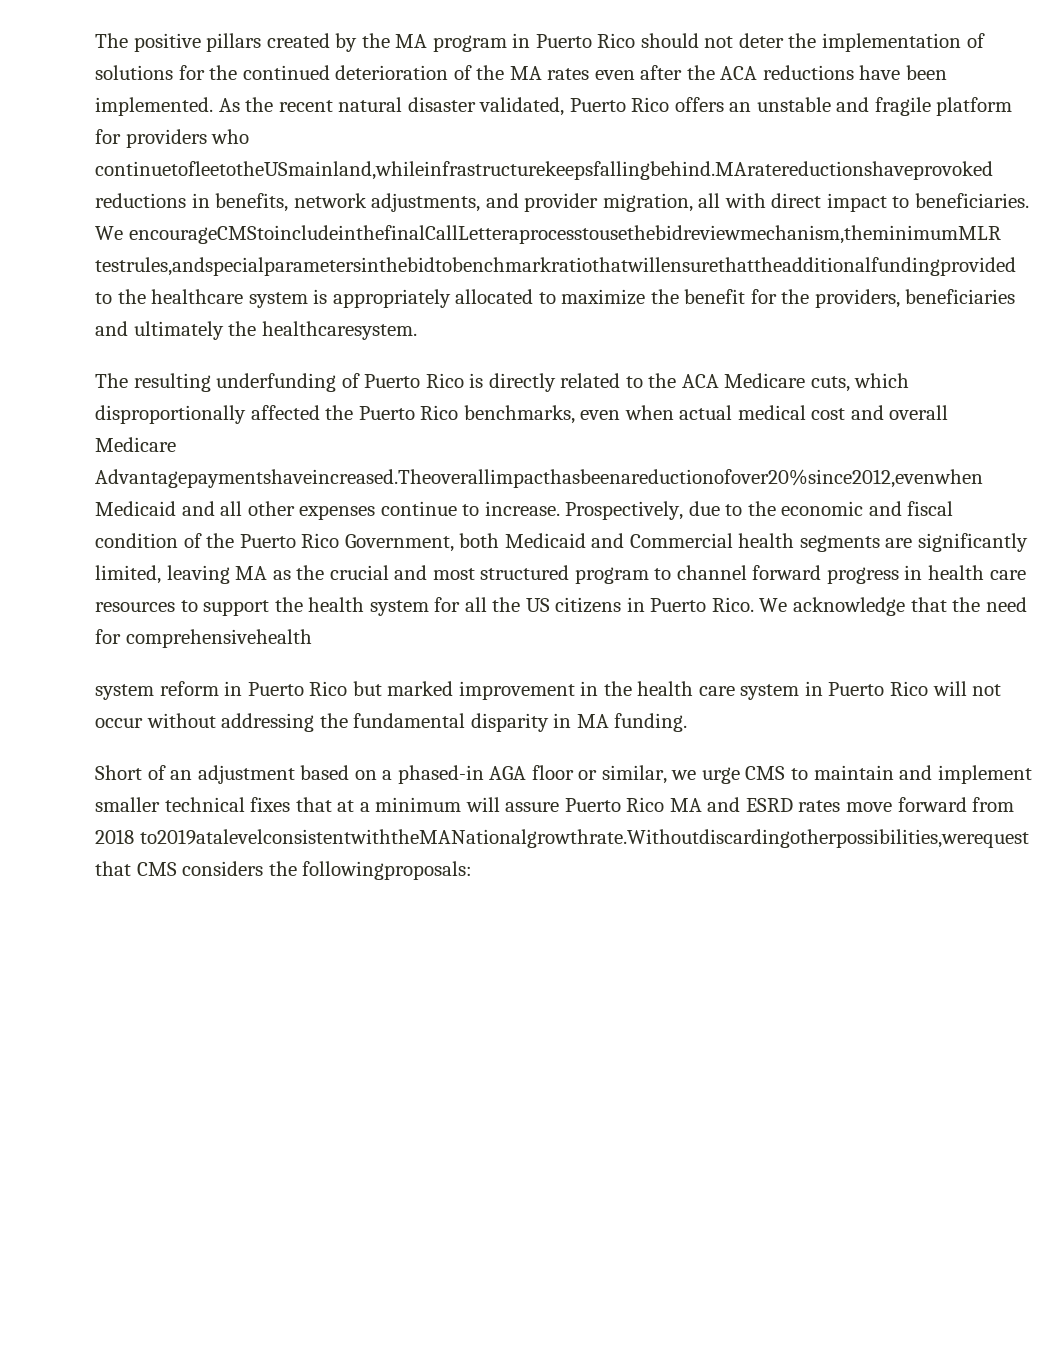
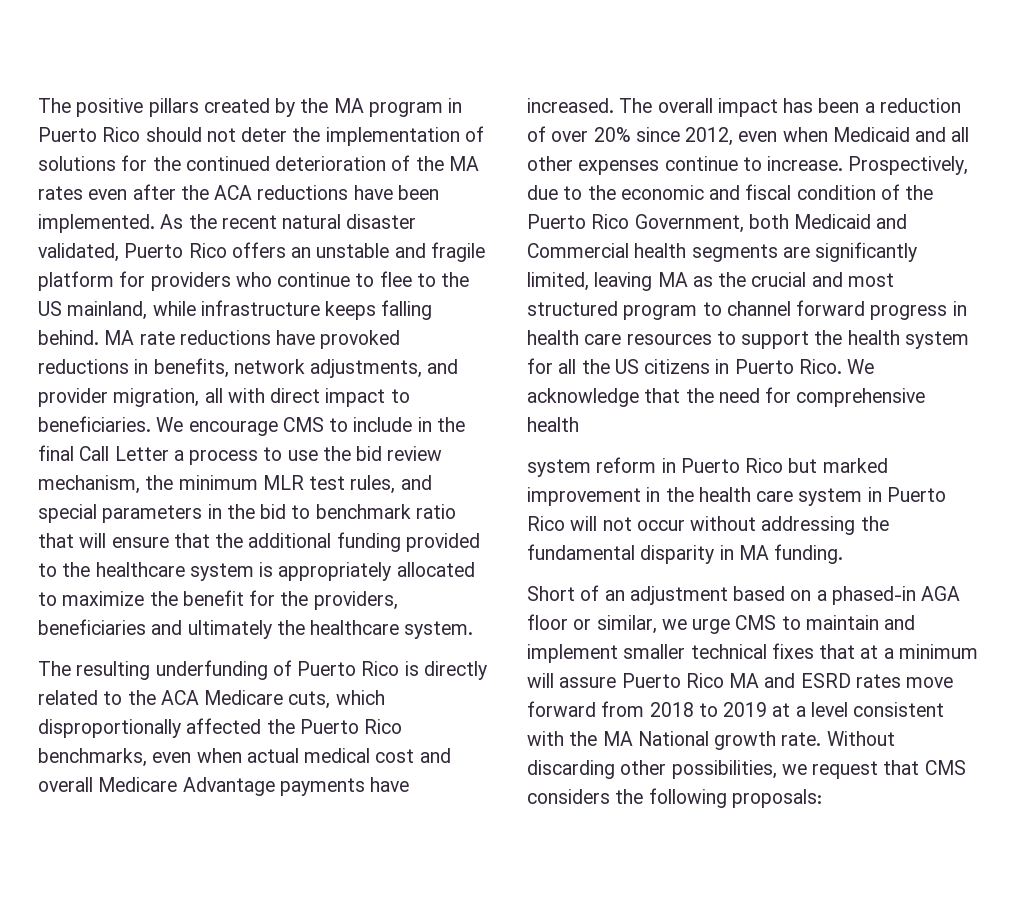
[95,161,993,180] continuetofleetotheUSmainland,whileinfrastructurekeepsfallingbehind.MAratereductionshaveprovoked -> [277,271,470,287] [38,300,433,320] [38,330,401,349] continue to flee to the US mainland, while infrastructure keeps falling behind. MA rate reductions have provoked
[128,225,1001,244] [95,257,1016,276] encourageCMStoincludeinthefinalCallLetteraprocesstousethebidreviewmechanism,theminimumMLR testrules,andspecialparametersinthebidtobenchmarkratiothatwillensurethattheadditionalfundingprovided -> [188,417,465,436] [38,445,443,465] [38,475,432,494] [38,504,456,523] [38,532,480,552] encourage CMS to include in the final Call Letter a process to use the bid review mechanism, the minimum MLR test rules, and special parameters in the bid to benchmark ratio that will ensure that the additional funding provided
[261,321,417,340] healthcaresystem. -> [310,620,474,639] healthcare system.
[95,469,983,488] Advantagepaymentshaveincreased.Theoverallimpacthasbeenareductionofover20%since2012,evenwhen -> [182,777,410,796] [527,98,961,117] [527,126,828,146] Advantage payments have increased. The overall impact has been a reduction of over 20% since 2012, even when
[125,629,312,648] comprehensivehealth -> [796,388,926,407] [527,417,579,432] comprehensive health
[139,829,1029,848] to2019atalevelconsistentwiththeMANationalgrowthrate.Withoutdiscardingotherpossibilities,werequest -> [698,702,945,717] [527,731,895,750] [527,760,879,779] to 2019 at a level consistent with the MA National growth rate. Without discarding other possibilities, we request
[302,861,473,880] followingproposals: -> [648,788,822,808] following proposals:

